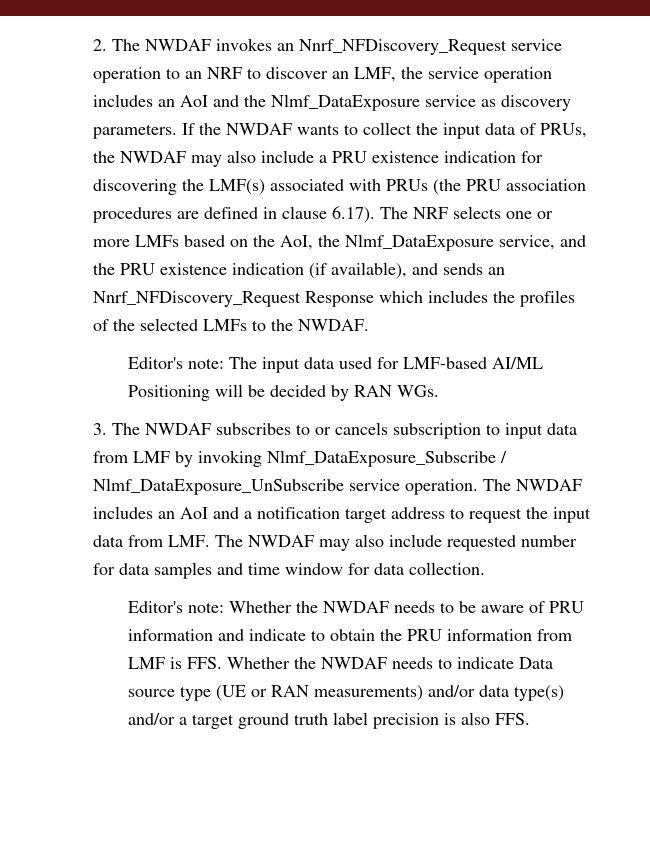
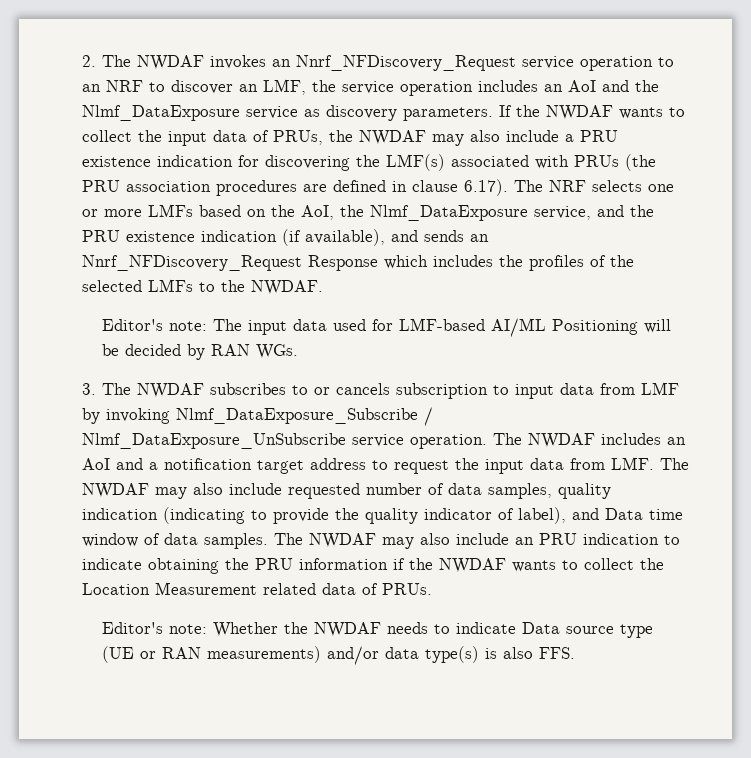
[92,562,485,579] for data samples and time window for data collection. -> [427,483,611,499] [81,507,683,524] [81,533,680,549] [81,558,664,574] [81,582,432,595] of data samples, quality indication (indicating to provide the quality indicator of label), and Data time window of data samples. The NWDAF may also include an PRU indication to indicate obtaining the PRU information if the NWDAF wants to collect the Location Measurement related data of PRUs.
[458,601,584,613] [127,629,572,641] [127,657,452,669] be aware of PRU information and indicate to obtain the PRU information from LMF is FFS. Whether the NWDAF needs to -> (451, 629) none
[127,712,439,729] and/or a target ground truth label precision -> (480, 654) none

